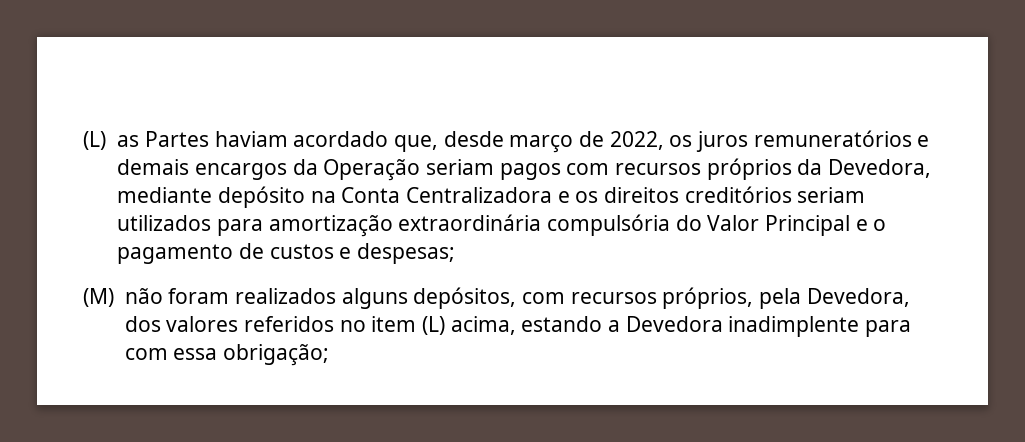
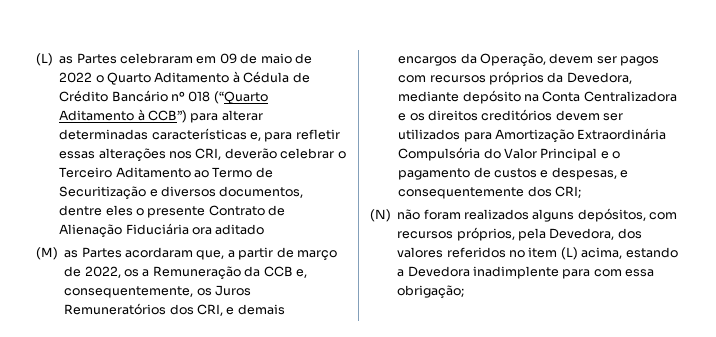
[214,130,912,153] haviam acordado que, desde março de 2022, os juros remuneratórios -> [120,53,312,64] [59,71,310,85] [59,90,268,104] [59,109,263,123] [59,128,340,142] [59,148,346,162] [59,167,273,178] [59,186,304,200] [59,205,286,218] [59,223,265,238] [36,247,337,261] [64,266,307,280] [64,285,251,298] [64,303,223,316] celebraram em 09 de maio de 2022 o Quarto Aditamento à Cédula de Crédito Bancário nº 018 (“Quarto Aditamento à CCB”) para alterar determinadas características e, para refletir essas alterações nos CRI, deverão celebrar o Terceiro Aditamento ao Termo de Securitização e diversos documentos, dentre eles o presente Contrato de Alienação Fiduciária ora aditado // (M) as Partes acordaram que, a partir de março de 2022, os a Remuneração da CCB e, consequentemente, os Juros Remuneratórios dos CRI,
[323,159,494,181] Operação seriam -> [480,53,617,67] Operação, devem ser
[797,187,866,203] [117,214,670,237] seriam utilizados para amortização extraordinária compulsória -> [555,110,624,121] [398,128,667,143] [398,147,481,161] devem ser utilizados para Amortização Extraordinária Compulsória
[356,243,455,264] [83,288,114,307] despesas; // (M) -> [551,167,629,180] [398,186,581,199] [370,209,391,222] despesas, e consequentemente dos CRI; // (N)

